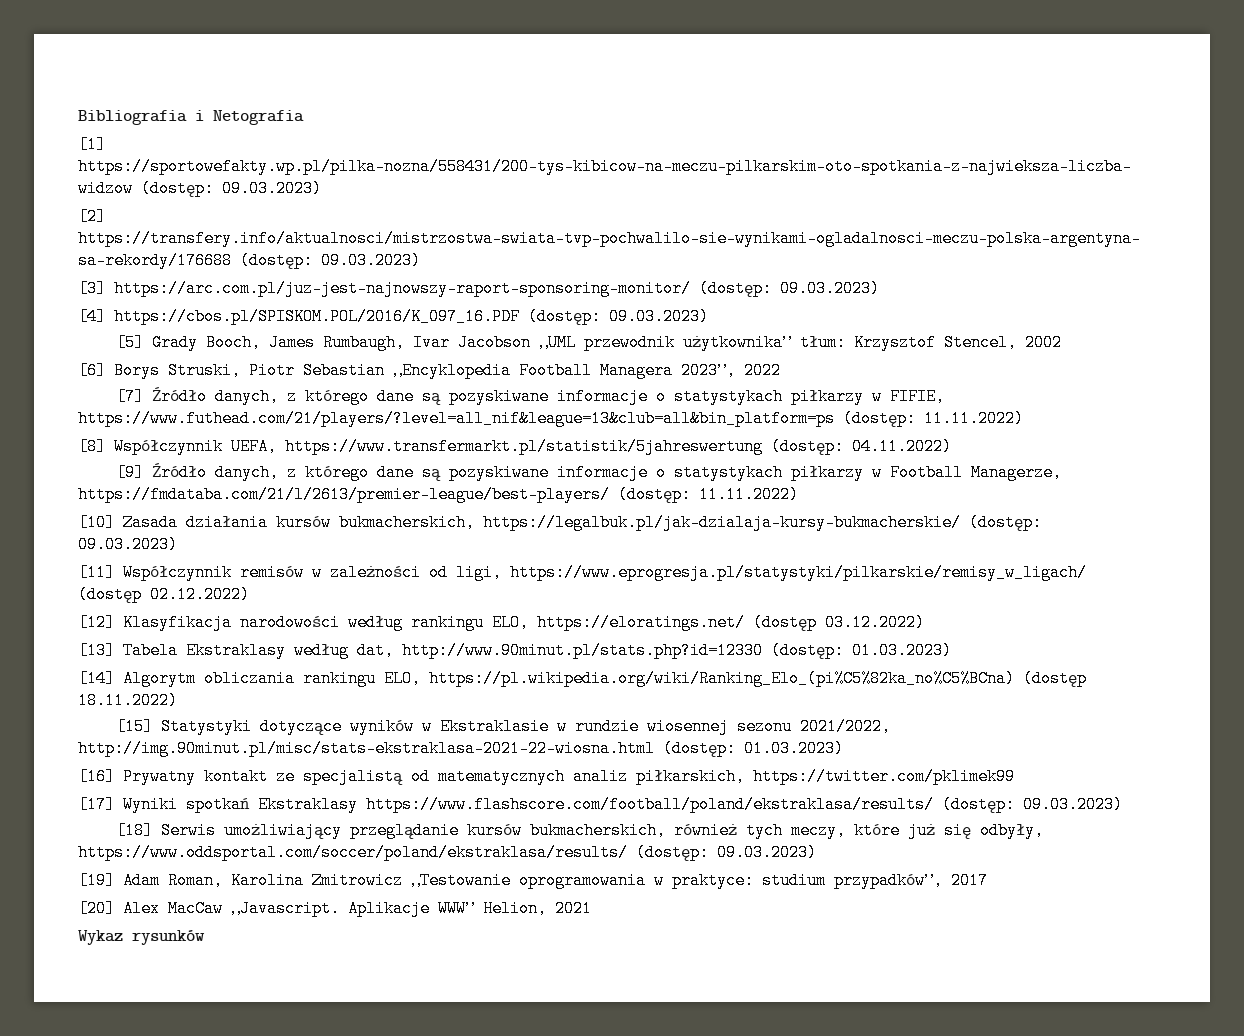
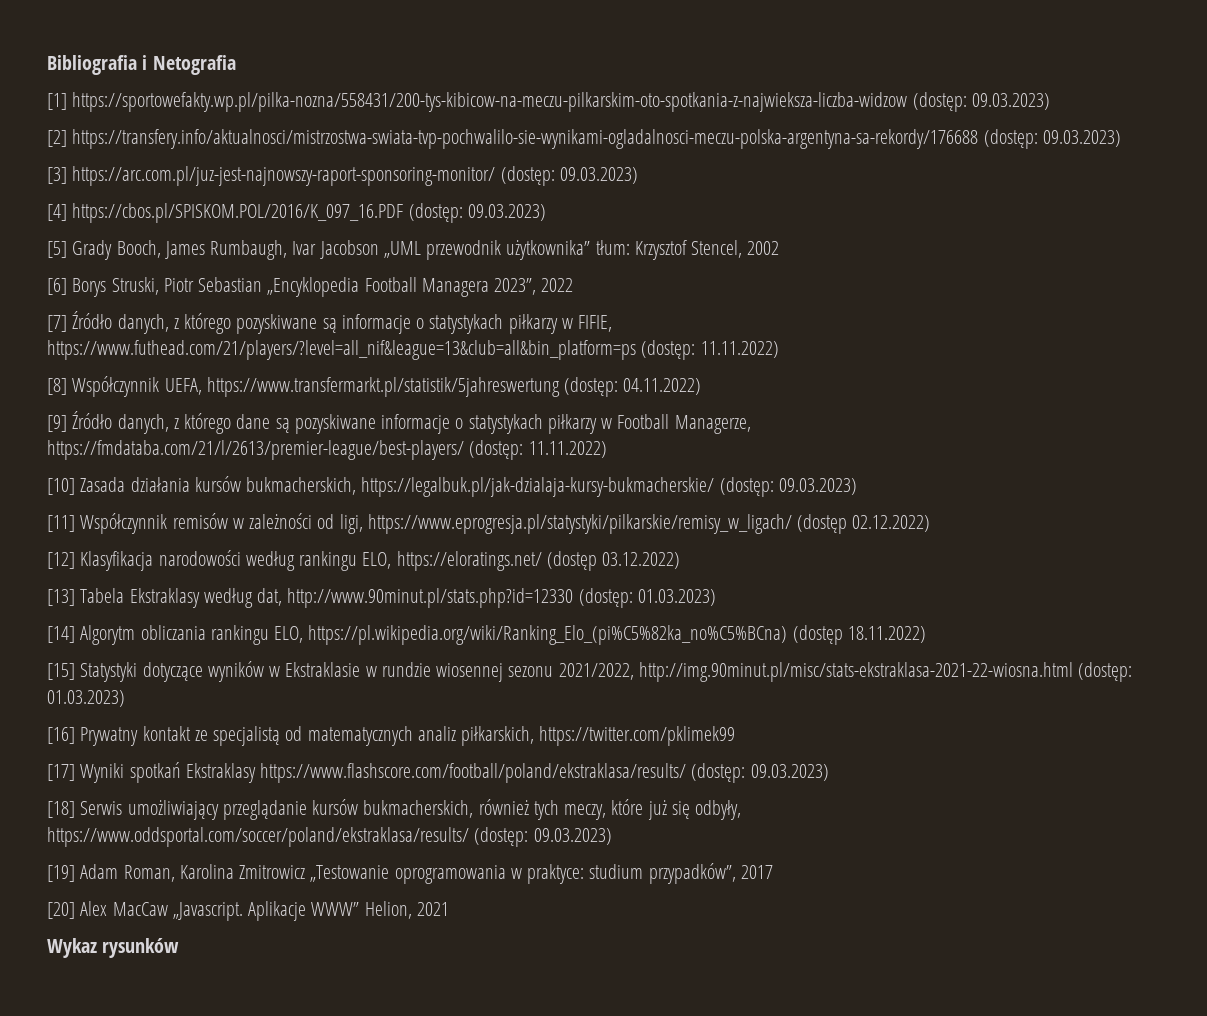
[376,388,549,405] dane są pozyskiwane -> [236,314,337,334] pozyskiwane są

